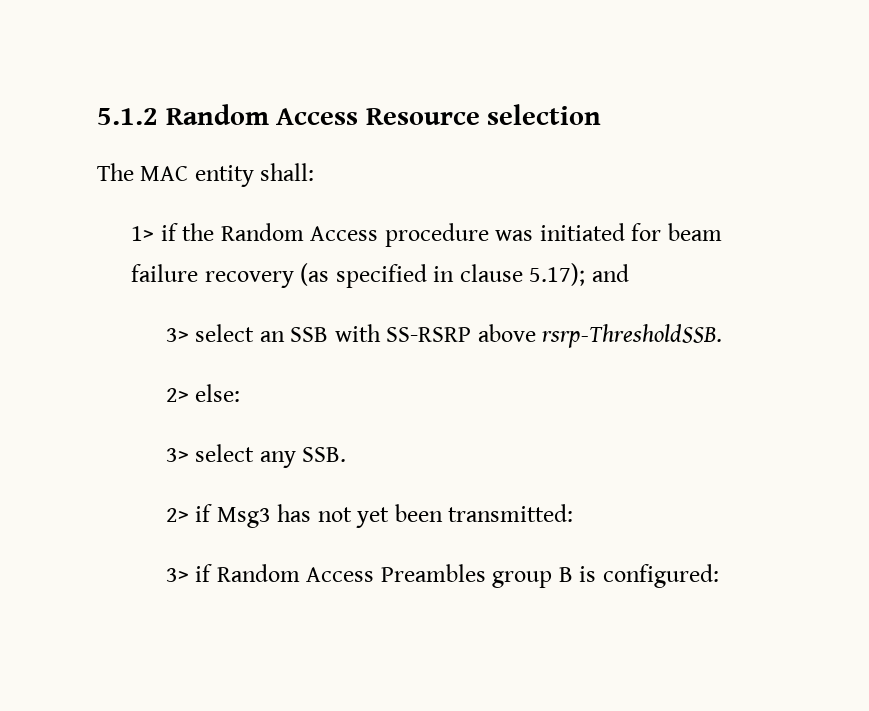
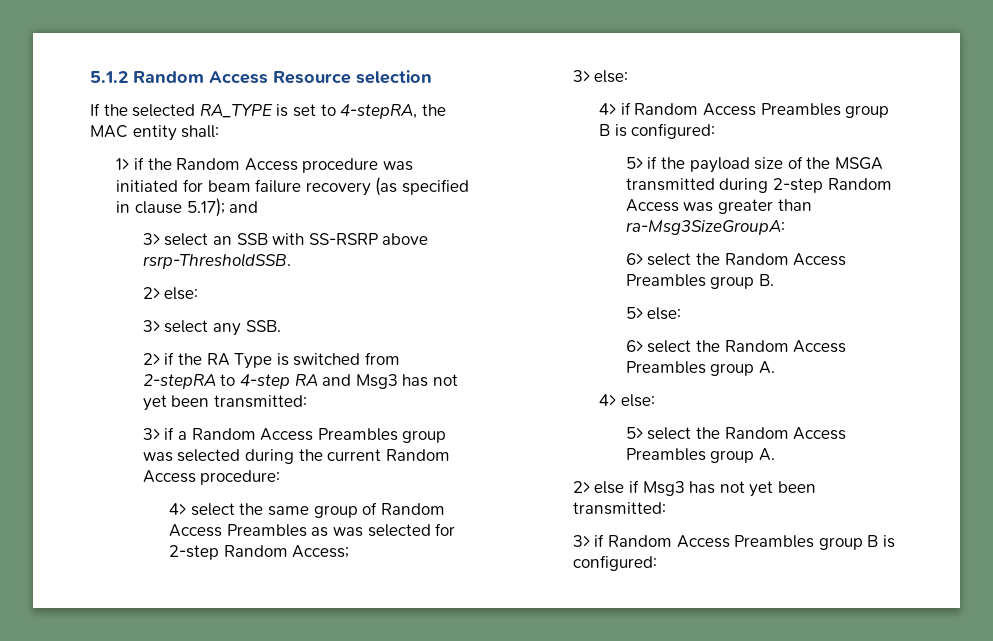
[97,163,134,181] The -> [90,103,446,119] If the selected RA_TYPE is set to 4-stepRA, the
(213, 513) none -> [178,352,400,369] [142,374,458,389] [142,395,308,411] [142,427,447,443] [142,449,450,464] [142,470,281,485] [169,502,445,518] [169,523,456,537] [169,545,350,560] [572,70,629,83] [599,102,890,118] [599,123,716,139] [625,156,883,173] [625,178,892,193] [625,199,812,214] [625,220,785,235] [625,253,847,266] [625,274,774,289] [625,307,682,320] [625,340,847,353] [625,361,775,376] [599,394,655,407] [625,427,847,440] [625,448,775,463] [572,480,640,494] the RA Type is switched from 2-stepRA to 4-step RA and Msg3 has not yet been transmitted: // 3> if a Random Access Preambles group was selected during the current Random Access procedure: // 4> select the same group of Random Access Preambles as was selected for 2-step Random Access; // 3> else: // 4> if Random Access Preambles group B is configured: // 5> if the payload size of the MSGA transmitted during 2-step Random Access was greater than ra-Msg3SizeGroupA: // 6> select the Random Access Preambles group B. // 5> else: // 6> select the Random Access Preambles group A. // 4> else: // 5> select the Random Access Preambles group A. // 2> else if

